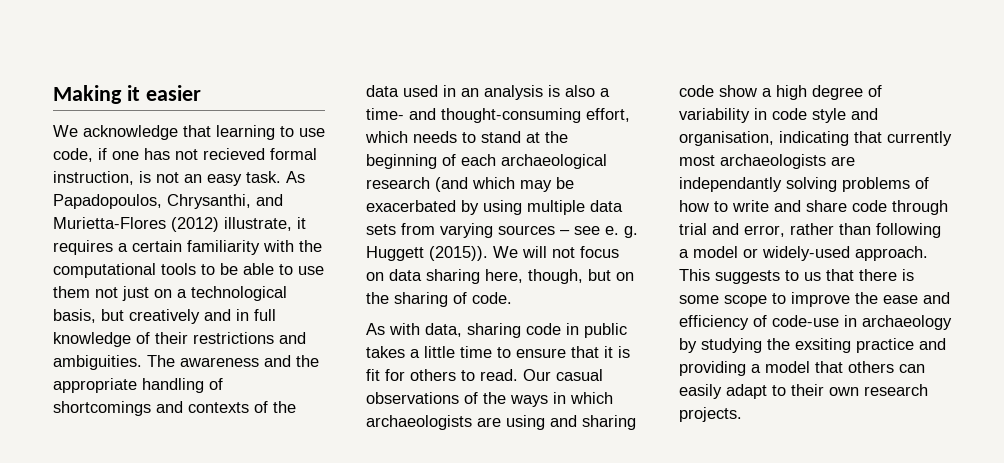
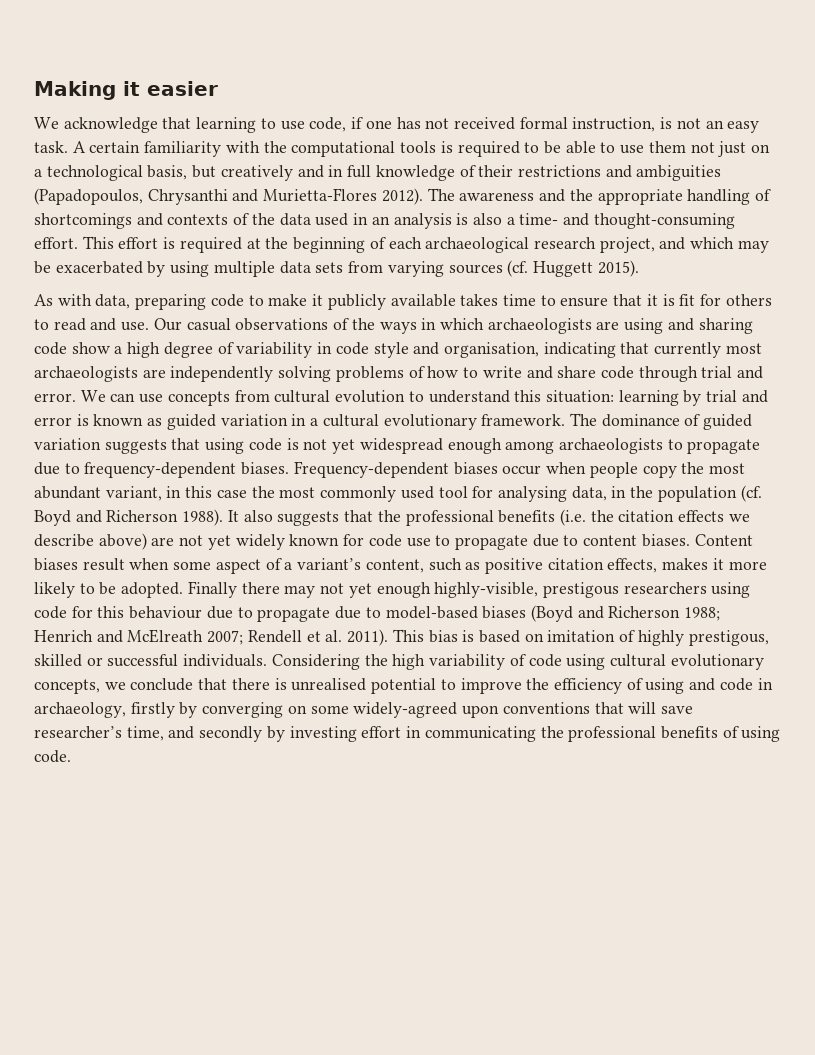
[203,148,265,160] recieved -> [453,117,515,130] received
[286,171,305,183] [53,194,283,209] [53,217,306,232] [53,240,128,255] As Papadopoulos, Chrysanthi, and Murietta-Flores (2012) illustrate, it requires a -> [72,141,86,153] A
(196, 269) none -> [440,141,520,157] is required
[53,355,142,370] ambiguities. -> [636,165,722,181] [34,188,423,205] ambiguities (Papadopoulos, Chrysanthi and Murietta-Flores 2012).
[586,108,630,122] [365,131,521,143] effort, which needs to stand -> [34,236,242,253] effort. This effort is required
[435,177,468,192] (and -> [599,237,686,253] project, and
[560,226,638,238] [366,246,619,261] [366,269,634,284] [366,292,512,307] [366,323,627,338] [366,346,455,358] – see e. g. Huggett (2015)). We will not focus on data sharing here, though, but on the sharing of code. // As with data, sharing code in public takes a little -> [507,260,639,277] [34,294,499,310] (cf. Huggett 2015). // As with data, preparing code to make it publicly available takes
[480,369,518,381] read. -> [53,318,150,331] read and use.
[679,177,782,192] independantly -> [170,366,274,382] independently
[744,223,941,238] [679,246,928,261] [679,269,821,284] error, rather than following a model or widely-used approach. This suggests to us -> [34,390,768,406] [34,413,753,430] [34,438,761,454] [34,461,745,478] [34,485,762,502] [34,509,750,526] [34,533,753,550] [34,558,767,574] [34,581,751,598] [34,605,721,622] [34,629,769,646] [34,654,764,670] [34,678,194,694] error. We can use concepts from cultural evolution to understand this situation: learning by trial and error is known as guided variation in a cultural evolutionary framework. The dominance of guided variation suggests that using code is not yet widespread enough among archaeologists to propagate due to frequency-dependent biases. Frequency-dependent biases occur when people copy the most abundant variant, in this case the most commonly used tool for analysing data, in the population (cf. Boyd and Richerson 1988). It also suggests that the professional benefits (i.e. the citation effects we describe above) are not yet widely known for code use to propagate due to content biases. Content biases result when some aspect of a variant’s content, such as positive citation effects, makes it more likely to be adopted. Finally there may not yet enough highly-visible, prestigous researchers using code for this behaviour due to propagate due to model-based biases (Boyd and Richerson 1988; Henrich and McElreath 2007; Rendell et al. 2011). This bias is based on imitation of highly prestigous, skilled or successful individuals. Considering the high variability of code using cultural evolutionary concepts, we conclude
[679,295,767,307] some scope -> [291,678,437,694] unrealised potential
[883,292,950,304] [679,315,952,330] [679,338,946,353] [679,361,925,376] [679,384,928,399] [679,407,742,422] ease and efficiency of code-use in archaeology by studying the exsiting practice and providing a model that others can easily adapt to their own research projects. -> [553,678,773,694] [34,702,693,718] [34,726,781,742] [34,750,71,763] efficiency of using and code in archaeology, firstly by converging on some widely-agreed upon conventions that will save researcher’s time, and secondly by investing effort in communicating the professional benefits of using code.

